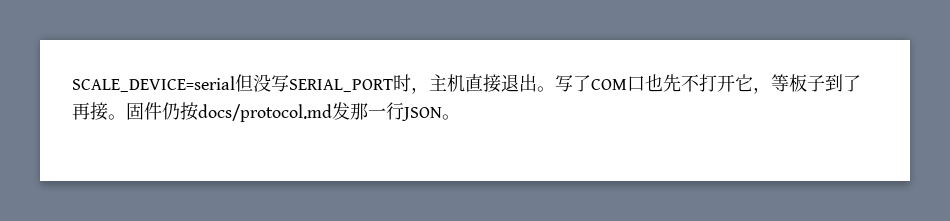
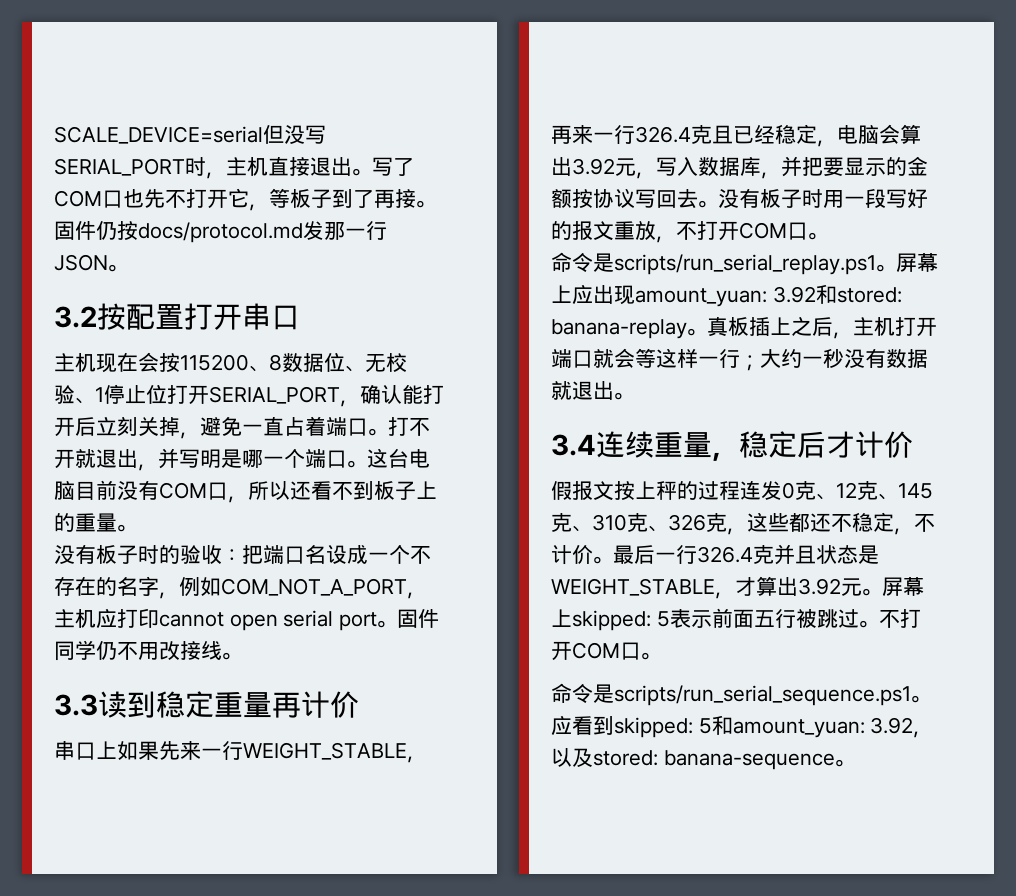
(460, 117) none -> [54,303,300,330] [54,352,407,373] [54,384,444,407] [54,416,430,439] [54,448,430,471] [54,480,437,503] [54,513,137,532] [54,544,431,564] [54,576,427,599] [54,608,440,631] [54,640,242,661] [54,691,359,718] [54,741,427,763] [551,124,921,147] [551,156,928,179] [551,188,928,209] [551,221,828,243] [551,252,938,275] [551,284,902,307] [551,317,937,339] [551,348,928,371] [551,381,634,400] [551,431,913,461] [551,480,933,501] [551,512,935,535] [551,544,879,565] [551,576,924,599] [551,608,921,631] [551,641,661,661] [551,683,931,706] [551,715,934,738] [551,748,855,770] // 3.2按配置打开串口 // 主机现在会按115200、8数据位、无校验、1停止位打开SERIAL_PORT，确认能打开后立刻关掉，避免一直占着端口。打不开就退出，并写明是哪一个端口。这台电脑目前没有COM口，所以还看不到板子上的重量。 // 没有板子时的验收：把端口名设成一个不存在的名字，例如COM_NOT_A_PORT，主机应打印cannot open serial port。固件同学仍不用改接线。 // 3.3读到稳定重量再计价 // 串口上如果先来一行WEIGHT_STABLE，再来一行326.4克且已经稳定，电脑会算出3.92元，写入数据库，并把要显示的金额按协议写回去。没有板子时用一段写好的报文重放，不打开COM口。 // 命令是scripts/run_serial_replay.ps1。屏幕上应出现amount_yuan: 3.92和stored: banana-replay。真板插上之后，主机打开端口就会等这样一行；大约一秒没有数据就退出。 // 3.4连续重量，稳定后才计价 // 假报文按上秤的过程连发0克、12克、145克、310克、326克，这些都还不稳定，不计价。最后一行326.4克并且状态是WEIGHT_STABLE，才算出3.92元。屏幕上skipped: 5表示前面五行被跳过。不打开COM口。 // 命令是scripts/run_serial_sequence.ps1。应看到skipped: 5和amount_yuan: 3.92，以及stored: banana-sequence。

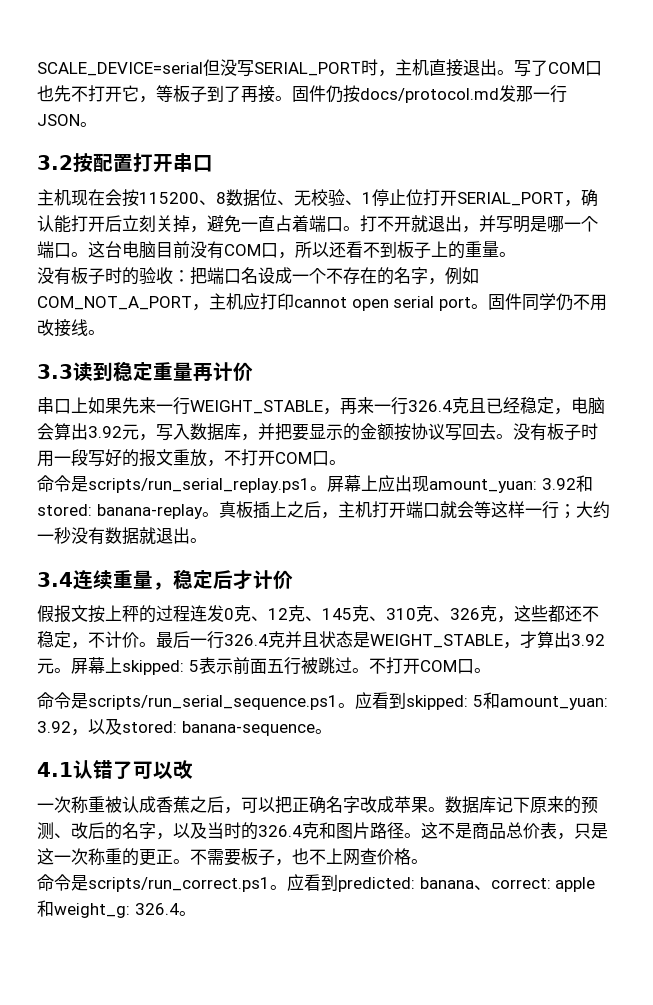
(855, 763) none -> [37,760,193,779] [37,796,598,814] [37,822,608,840] [37,848,428,866] [37,874,596,892] [37,900,196,918] // 4.1认错了可以改 // 一次称重被认成香蕉之后，可以把正确名字改成苹果。数据库记下原来的预测、改后的名字，以及当时的326.4克和图片路径。这不是商品总价表，只是这一次称重的更正。不需要板子，也不上网查价格。 // 命令是scripts/run_correct.ps1。应看到predicted: banana、correct: apple和weight_g: 326.4。

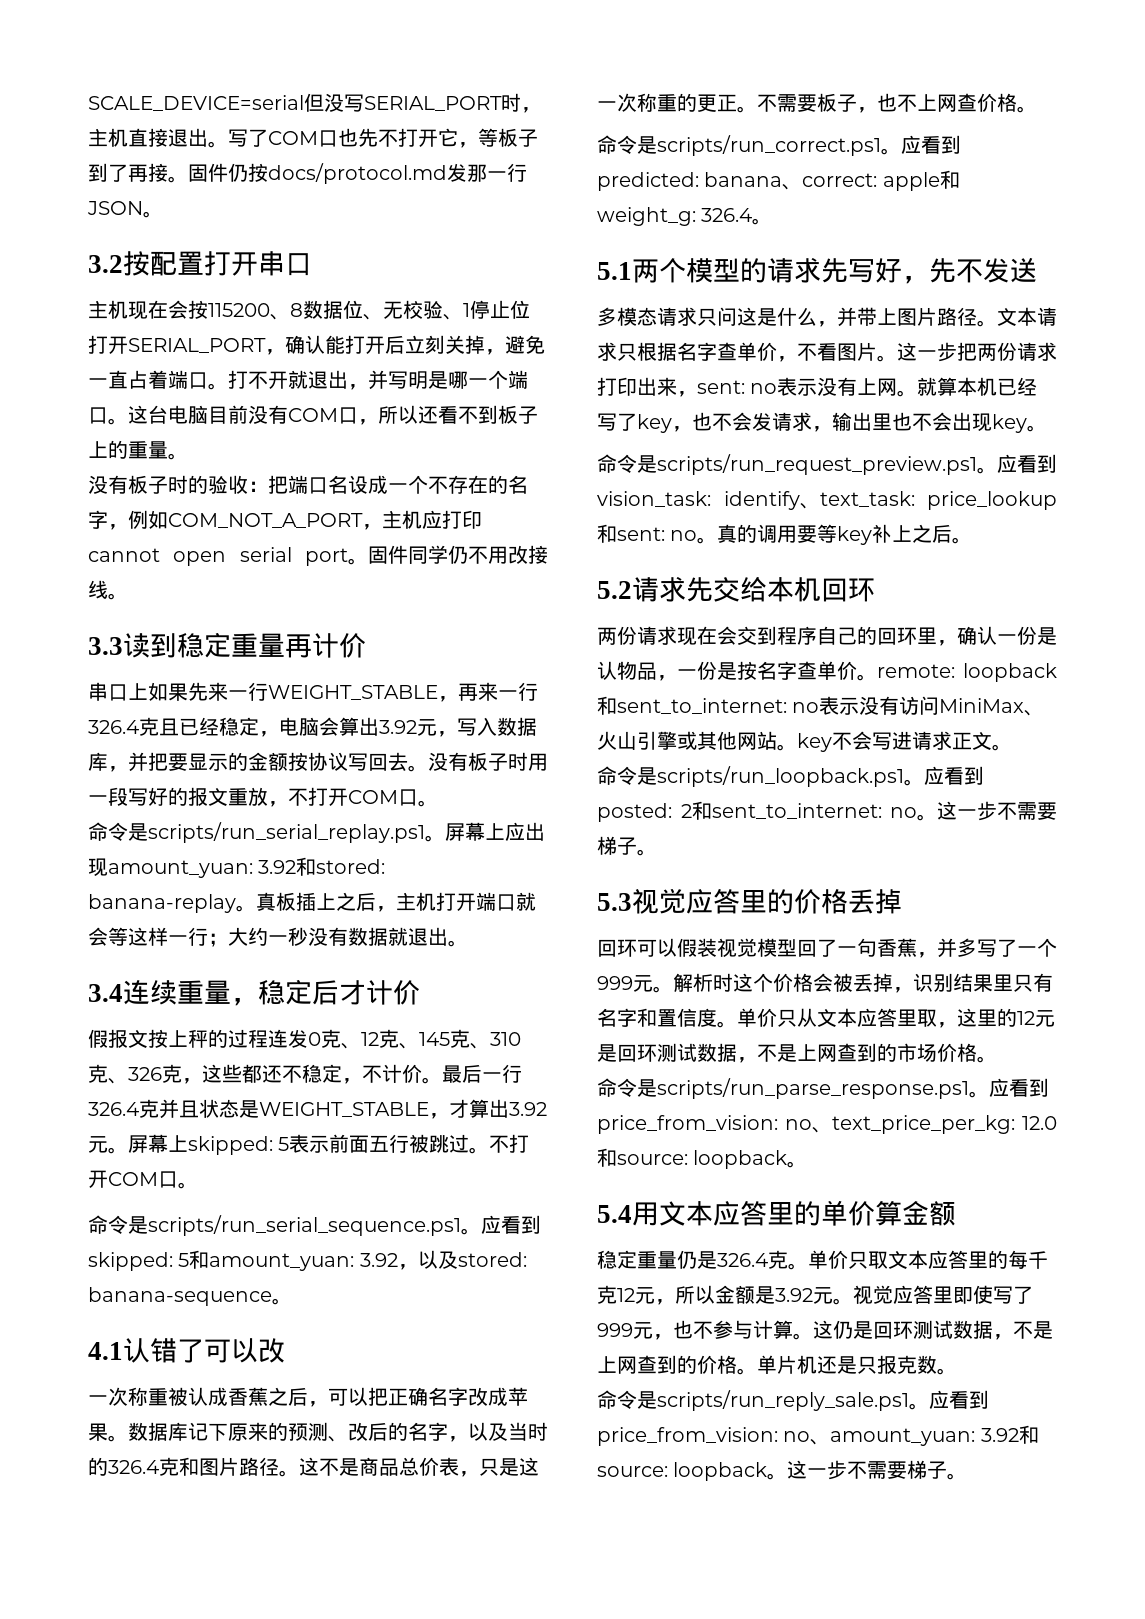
(196, 913) none -> [597,257,1037,284] [597,307,1057,327] [597,342,1057,362] [597,377,1038,397] [597,412,1047,433] [597,454,1057,475] [597,491,1057,510] [597,524,973,545] [597,576,875,602] [597,626,1057,646] [597,661,1057,682] [597,696,1045,716] [597,731,1012,752] [597,766,984,787] [597,801,1057,822] [597,836,657,856] [597,888,902,914] [597,938,1057,958] [597,973,1053,993] [597,1008,1055,1028] [597,1043,997,1063] [597,1078,1049,1099] [597,1115,1057,1134] [597,1148,808,1169] [597,1200,956,1226] [597,1250,1048,1270] [597,1285,1033,1305] [597,1320,1053,1340] [597,1355,957,1375] [597,1390,989,1411] [597,1425,1039,1446] [597,1460,968,1481] // 5.1两个模型的请求先写好，先不发送 // 多模态请求只问这是什么，并带上图片路径。文本请求只根据名字查单价，不看图片。这一步把两份请求打印出来，sent: no表示没有上网。就算本机已经写了key，也不会发请求，输出里也不会出现key。 // 命令是scripts/run_request_preview.ps1。应看到vision_task: identify、text_task: price_lookup和sent: no。真的调用要等key补上之后。 // 5.2请求先交给本机回环 // 两份请求现在会交到程序自己的回环里，确认一份是认物品，一份是按名字查单价。remote: loopback和sent_to_internet: no表示没有访问MiniMax、火山引擎或其他网站。key不会写进请求正文。 // 命令是scripts/run_loopback.ps1。应看到posted: 2和sent_to_internet: no。这一步不需要梯子。 // 5.3视觉应答里的价格丢掉 // 回环可以假装视觉模型回了一句香蕉，并多写了一个999元。解析时这个价格会被丢掉，识别结果里只有名字和置信度。单价只从文本应答里取，这里的12元是回环测试数据，不是上网查到的市场价格。 // 命令是scripts/run_parse_response.ps1。应看到price_from_vision: no、text_price_per_kg: 12.0和source: loopback。 // 5.4用文本应答里的单价算金额 // 稳定重量仍是326.4克。单价只取文本应答里的每千克12元，所以金额是3.92元。视觉应答里即使写了999元，也不参与计算。这仍是回环测试数据，不是上网查到的价格。单片机还是只报克数。 // 命令是scripts/run_reply_sale.ps1。应看到price_from_vision: no、amount_yuan: 3.92和source: loopback。这一步不需要梯子。

